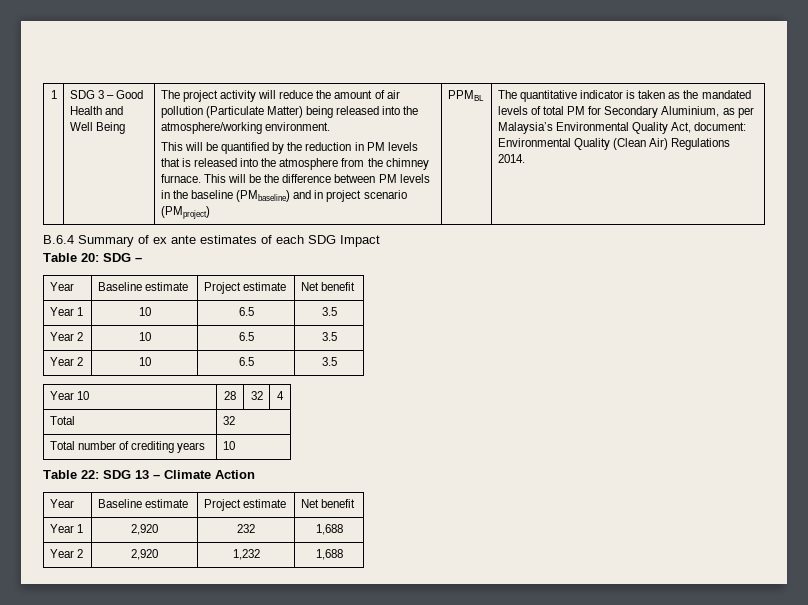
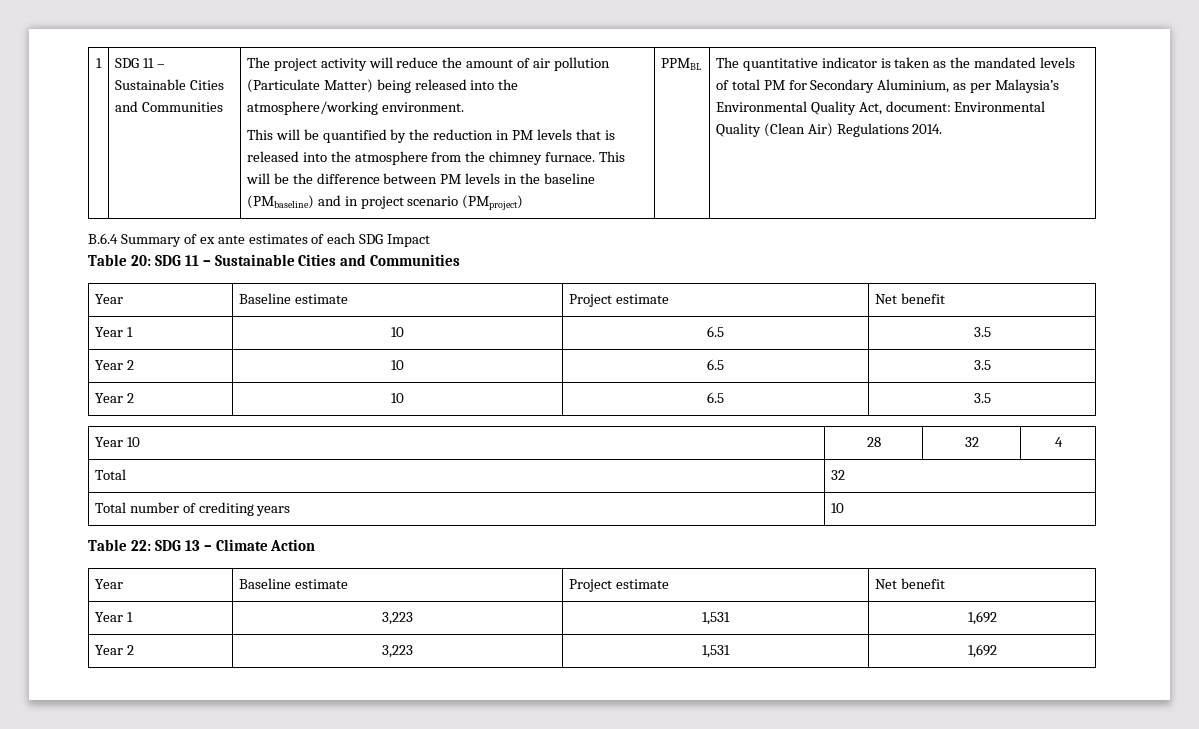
[97,90,144,99] [69,106,123,115] [69,122,125,134] 3 – Good Health and Well Being -> [142,58,165,68] [114,79,224,90] [114,101,223,112] 11 – Sustainable Cities and Communities
[135,257,142,262] – -> [184,254,461,266] 11 – Sustainable Cities and Communities
[131,524,158,535] [237,524,255,533] [315,524,343,535] [49,549,83,558] [131,549,158,560] [232,549,260,560] [315,549,343,560] 2,920 | 232 | 1,688 // Year 2 | 2,920 | 1,232 | 1,688 -> [382,612,413,625] [702,612,730,625] [967,611,997,625] [94,645,134,655] [382,645,413,658] [702,645,730,658] [967,644,997,658] 3,223 | 1,531 | 1,692 // Year 2 | 3,223 | 1,531 | 1,692

